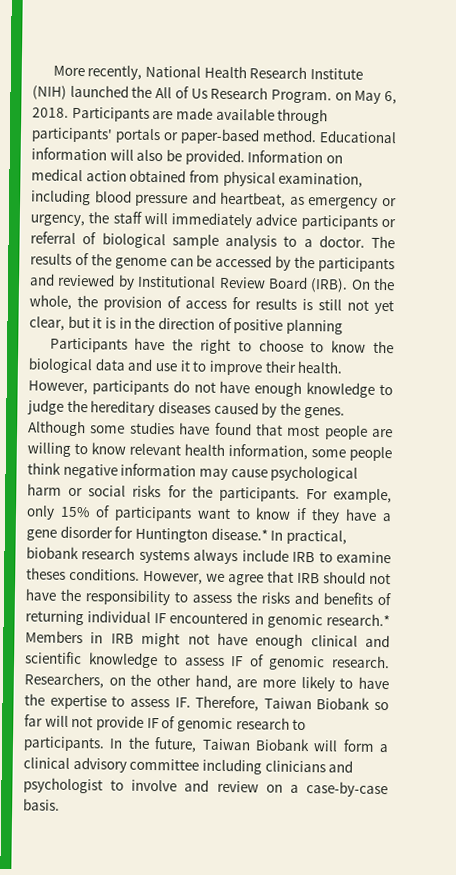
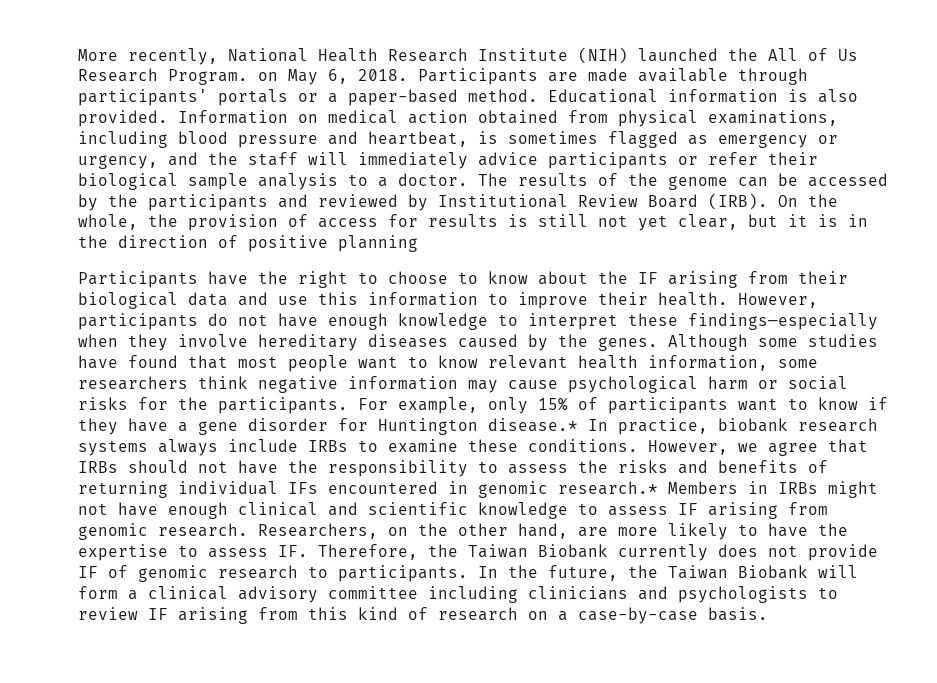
(178, 136) none -> [328,93,338,103] a
[109,149,182,162] will also be -> [788,89,858,103] is also
[278,172,364,188] examination, -> [708,110,838,126] examinations,
(287, 199) none -> [478,131,678,148] is sometimes flagged
(85, 220) none -> [168,152,198,166] and
[30,231,97,245] referral of -> [708,152,818,165] refer their
[372,340,394,354] the -> [538,271,848,288] about the IF arising from their
[179,360,191,372] it -> [318,292,478,306] this information
[27,399,88,415] judge the -> [528,313,878,330] [78,334,248,351] interpret these findings—especially when they involve
[372,428,393,438] [27,442,71,457] are willing -> [358,356,398,369] want
[349,446,392,462] people -> [78,376,188,390] researchers
[285,529,347,545] practical, -> [618,418,708,435] practice,
[292,551,316,563] IRB -> [308,440,348,452] IRBs
[26,567,66,580] theses -> [468,439,518,452] these
[297,572,320,584] IRB -> [78,461,118,473] IRBs
[154,613,167,624] IF -> [288,482,318,494] IFs
[110,633,134,644] IRB -> [778,482,818,494] IRBs
[249,654,264,667] of -> [708,502,828,519] arising from
[263,697,389,711] [24,714,69,727] Taiwan Biobank so far will -> [428,544,758,561] the Taiwan Biobank currently does
(198, 745) none -> [628,565,658,578] the
[23,777,259,794] psychologist to involve and review -> [678,586,838,603] [78,607,518,624] psychologists to review IF arising from this kind of research

